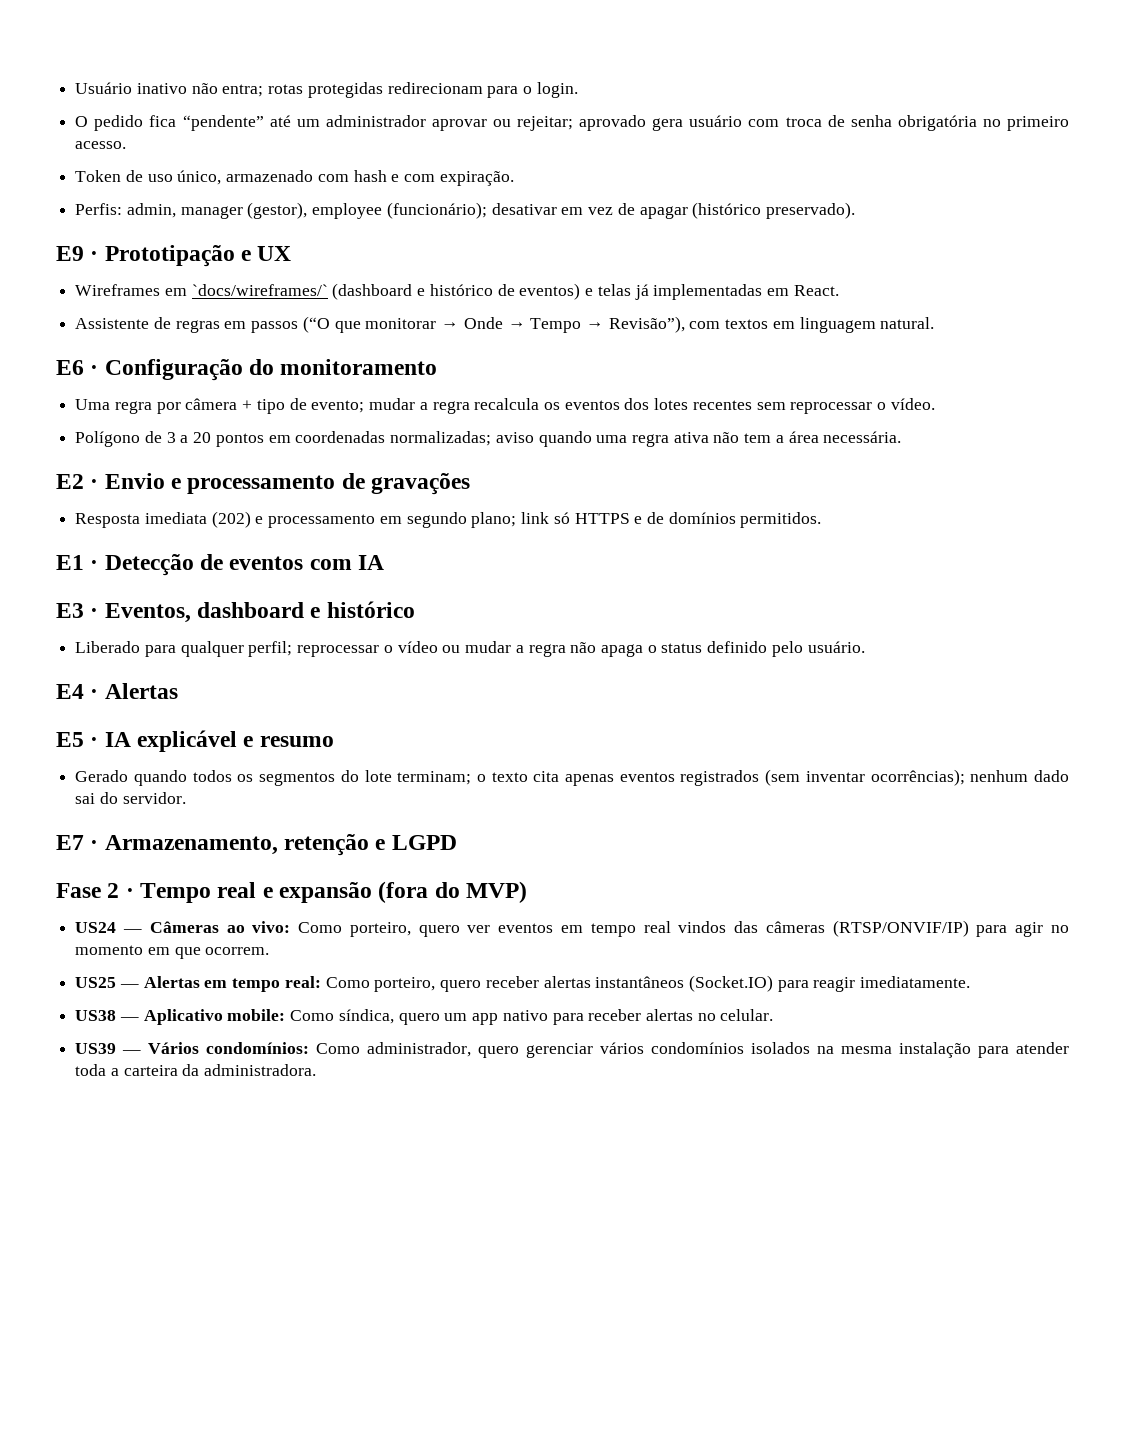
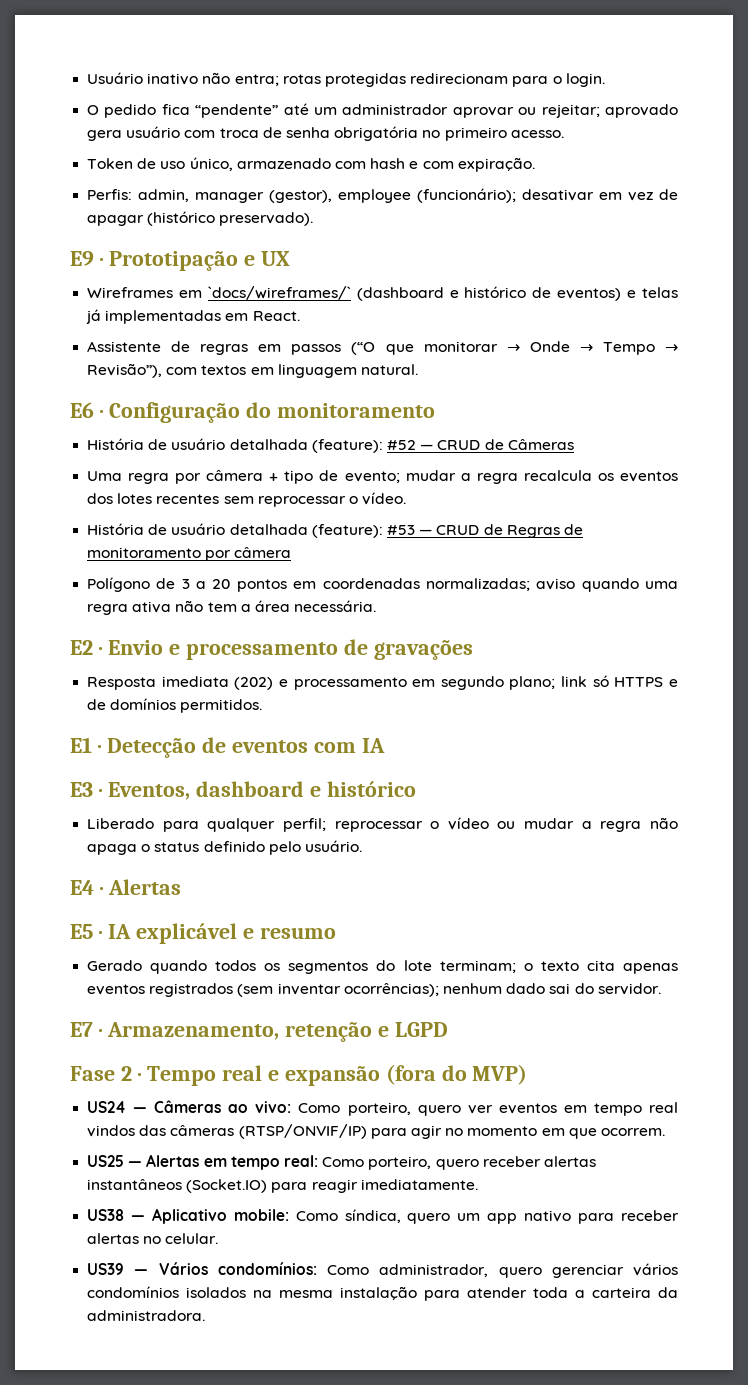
(438, 367) none -> [87,438,574,453] // História de usuário detalhada (feature): #52 — CRUD de Câmeras
(935, 404) none -> [87,523,583,538] [87,547,292,561] // História de usuário detalhada (feature): #53 — CRUD de Regras de monitoramento por câmera

